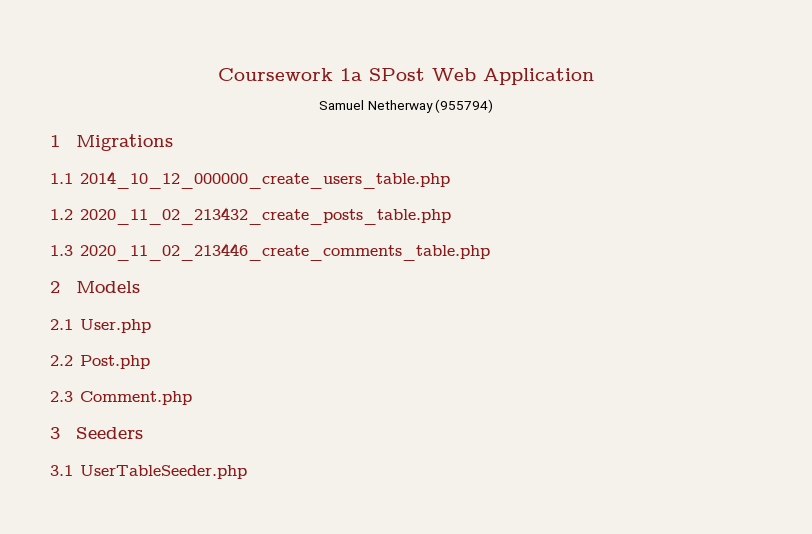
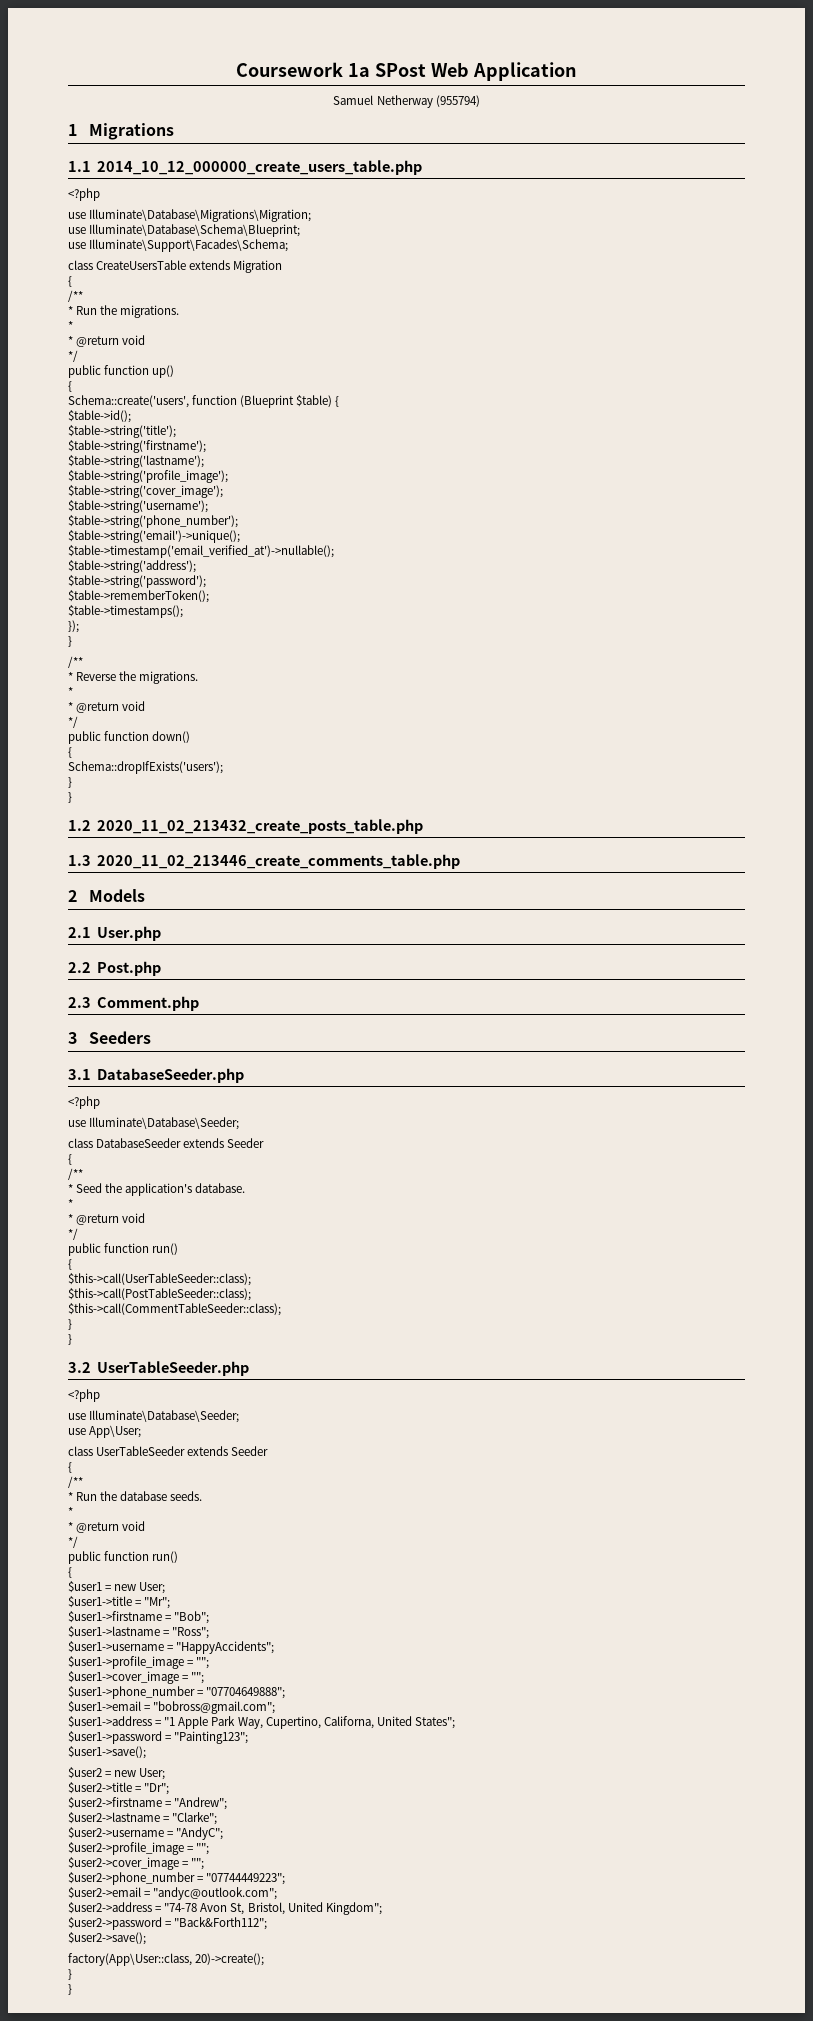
(450, 180) none -> [68,188,100,201] [68,209,312,222] [68,224,301,237] [68,239,289,252] [68,260,283,273] [68,276,72,287] [68,290,83,302] [68,305,180,318] [68,321,73,330] [68,335,146,347] [68,350,78,362] [68,365,175,378] [68,381,72,392] [68,395,340,408] [68,410,131,423] [68,425,176,438] [68,440,206,453] [68,455,204,468] [68,470,228,483] [68,485,223,498] [68,500,208,513] [68,515,238,528] [68,530,240,543] [68,545,334,558] [68,560,196,573] [68,575,206,588] [68,590,209,603] [68,605,183,618] [68,620,79,633] [68,636,72,647] [68,656,83,668] [68,671,199,684] [68,687,73,696] [68,701,146,713] [68,716,78,728] [68,731,191,744] [68,747,72,758] [68,761,223,774] [68,777,72,788] [68,792,72,803] // <?php // use Illuminate\Database\Migrations\Migration; // use Illuminate\Database\Schema\Blueprint; // use Illuminate\Support\Facades\Schema; // class CreateUsersTable extends Migration // { // /** // * Run the migrations. // * // * @return void // */ // public function up() // { // Schema::create('users', function (Blueprint $table) { // $table->id(); // $table->string('title'); // $table->string('firstname'); // $table->string('lastname'); // $table->string('profile_image'); // $table->string('cover_image'); // $table->string('username'); // $table->string('phone_number'); // $table->string('email')->unique(); // $table->timestamp('email_verified_at')->nullable(); // $table->string('address'); // $table->string('password'); // $table->rememberToken(); // $table->timestamps(); // }); // } // /** // * Reverse the migrations. // * // * @return void // */ // public function down() // { // Schema::dropIfExists('users'); // } // }
[79,465,247,479] UserTableSeeder.php -> [96,1068,244,1083] [68,1096,100,1109] [68,1117,240,1130] [68,1138,265,1148] [68,1154,72,1165] [68,1168,83,1180] [68,1183,246,1196] [68,1199,73,1208] [68,1213,146,1225] [68,1228,78,1240] [68,1243,179,1256] [68,1259,72,1270] [68,1273,251,1286] [68,1288,251,1301] [68,1303,281,1316] [68,1319,72,1330] [68,1334,72,1345] [68,1361,249,1376] [68,1389,100,1402] [68,1410,240,1423] [68,1425,142,1438] [68,1446,269,1456] [68,1462,72,1473] [68,1476,83,1488] [68,1491,203,1501] [68,1507,73,1516] [68,1521,146,1533] [68,1536,78,1548] [68,1551,179,1564] [68,1567,72,1578] [68,1581,166,1594] [68,1596,171,1609] [68,1611,210,1624] [68,1626,210,1639] [68,1641,275,1654] [68,1656,210,1669] [68,1671,205,1684] [68,1686,286,1699] [68,1701,276,1714] [68,1716,455,1729] [68,1731,249,1744] [68,1746,146,1759] [68,1767,166,1780] [68,1782,170,1795] [68,1797,228,1810] [68,1812,218,1825] [68,1827,224,1840] [68,1842,210,1855] [68,1857,205,1870] [68,1872,286,1885] [68,1887,278,1900] [68,1902,382,1915] [68,1917,268,1930] [68,1932,146,1945] [68,1953,265,1966] [68,1969,72,1980] [68,1984,72,1995] DatabaseSeeder.php // <?php // use Illuminate\Database\Seeder; // class DatabaseSeeder extends Seeder // { // /** // * Seed the application's database. // * // * @return void // */ // public function run() // { // $this->call(UserTableSeeder::class); // $this->call(PostTableSeeder::class); // $this->call(CommentTableSeeder::class); // } // } // 3.2 UserTableSeeder.php // <?php // use Illuminate\Database\Seeder; // use App\User; // class UserTableSeeder extends Seeder // { // /** // * Run the database seeds. // * // * @return void // */ // public function run() // { // $user1 = new User; // $user1->title = "Mr"; // $user1->firstname = "Bob"; // $user1->lastname = "Ross"; // $user1->username = "HappyAccidents"; // $user1->profile_image = ""; // $user1->cover_image = ""; // $user1->phone_number = "07704649888"; // $user1->email = "bobross@gmail.com"; // $user1->address = "1 Apple Park Way, Cupertino, Californa, United States"; // $user1->password = "Painting123"; // $user1->save(); // $user2 = new User; // $user2->title = "Dr"; // $user2->firstname = "Andrew"; // $user2->lastname = "Clarke"; // $user2->username = "AndyC"; // $user2->profile_image = ""; // $user2->cover_image = ""; // $user2->phone_number = "07744449223"; // $user2->email = "andyc@outlook.com"; // $user2->address = "74-78 Avon St, Bristol, United Kingdom"; // $user2->password = "Back&Forth112"; // $user2->save(); // factory(App\User::class, 20)->create(); // } // }

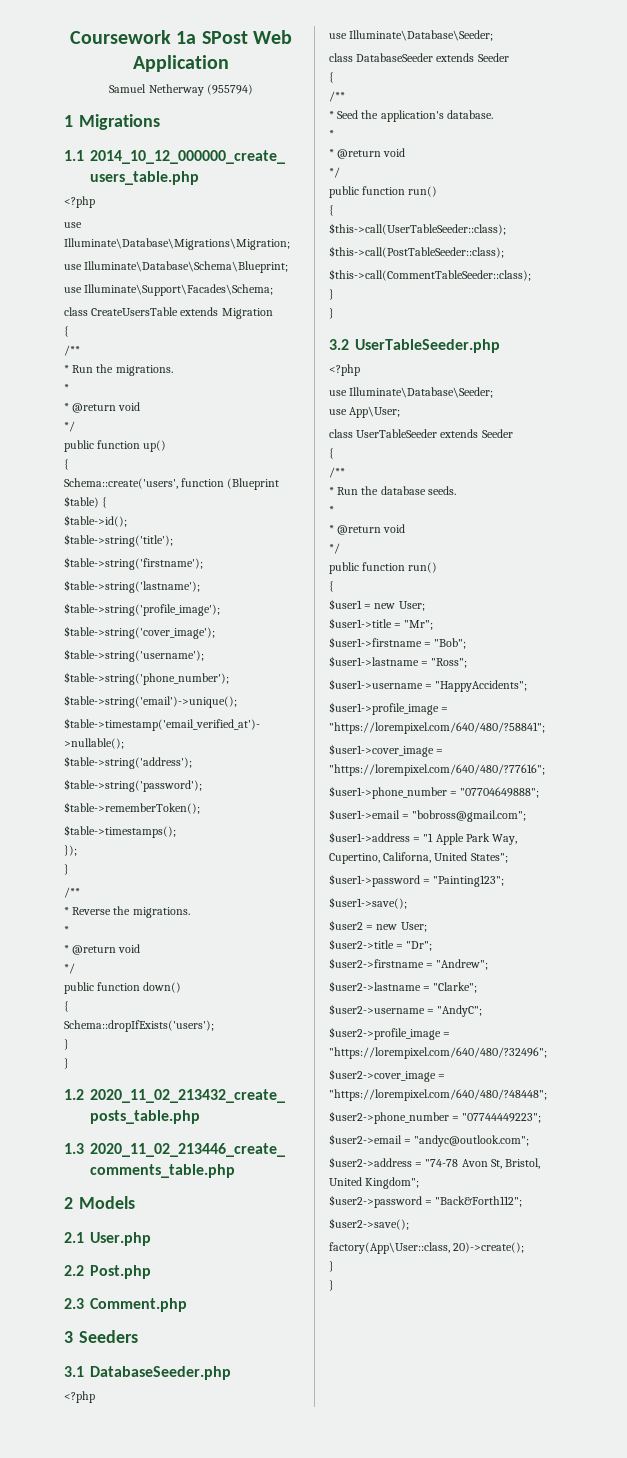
[196,1657,210,1669] ""; -> [329,722,545,734] "https://lorempixel.com/640/480/?58841";
[191,1672,205,1684] ""; -> [329,764,545,776] "https://lorempixel.com/640/480/?77616";
[196,1843,210,1855] ""; -> [329,1047,547,1059] "https://lorempixel.com/640/480/?32496";
[191,1858,205,1870] ""; -> [329,1089,547,1101] "https://lorempixel.com/640/480/?48448";

